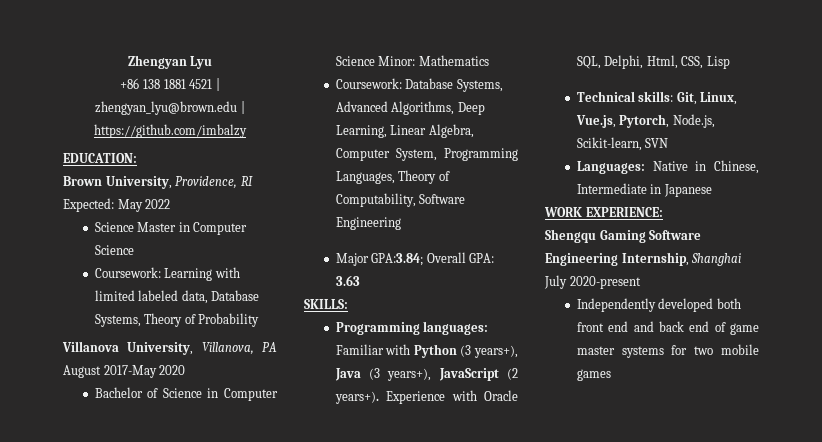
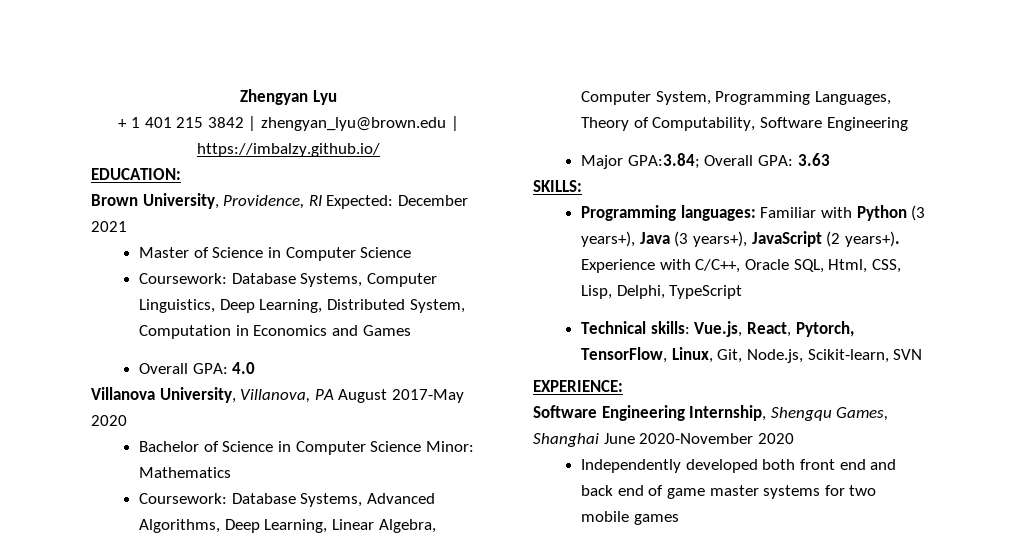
[120,78,213,89] +86 138 1881 4521 -> [118,117,244,128] + 1 401 215 3842
[94,124,247,138] https://github.com/imbalzy -> [197,143,380,157] https://imbalzy.github.io/
[117,199,171,212] [94,222,177,232] May 2022 // Science Master -> [397,195,468,206] [91,221,127,232] [139,247,264,258] December 2021 // Master of Science
[164,267,240,281] [94,290,260,304] [94,313,260,327] Learning with limited labeled data, Database Systems, Theory of Probability -> [231,273,437,287] [139,299,465,313] [139,325,411,339] [139,362,256,374] Database Systems, Computer Linguistics, Deep Learning, Distributed System, Computation in Economics and Games // Overall GPA: 4.0
(477, 395) none -> [695,259,741,273] C/C++,
[604,55,644,69] Delphi, -> (824, 266) none
[706,56,730,69] Lisp -> [581,285,743,299] Lisp, Delphi, TypeScript
[676,92,738,105] [575,114,715,128] [576,137,669,151] [576,160,759,174] [576,183,712,197] [544,207,582,217] Git, Linux, Vue.js, Pytorch, Node.js, Scikit-learn, SVN // Languages: Native in Chinese, Intermediate in Japanese // WORK -> [694,321,854,337] [581,347,923,363] Vue.js, React, Pytorch, TensorFlow, Linux, Git, Node.js, Scikit-learn, SVN //
[545,229,646,243] Shengqu Gaming -> (623, 386) none
[691,253,742,266] [544,275,641,289] Shanghai July 2020-present -> [770,407,889,421] [533,433,794,447] Shengqu Games, Shanghai June 2020-November 2020

